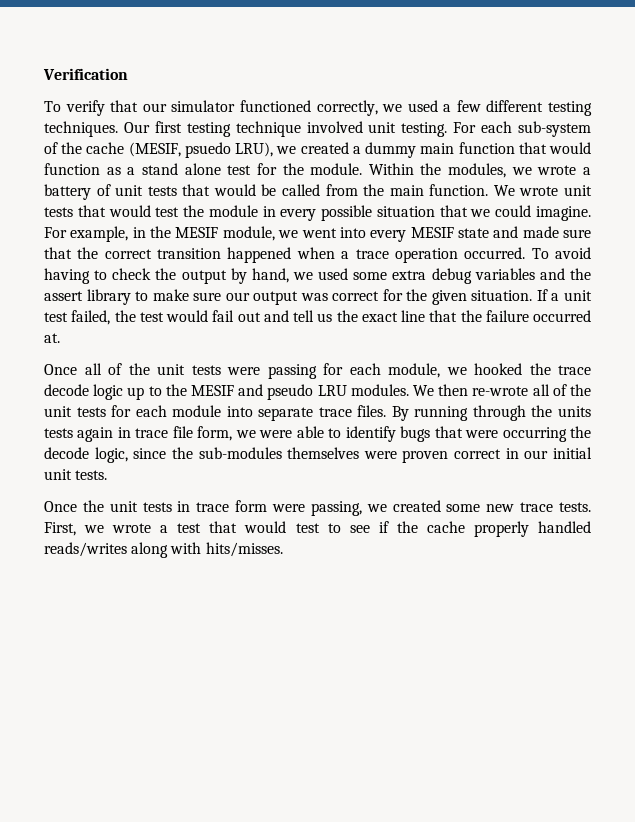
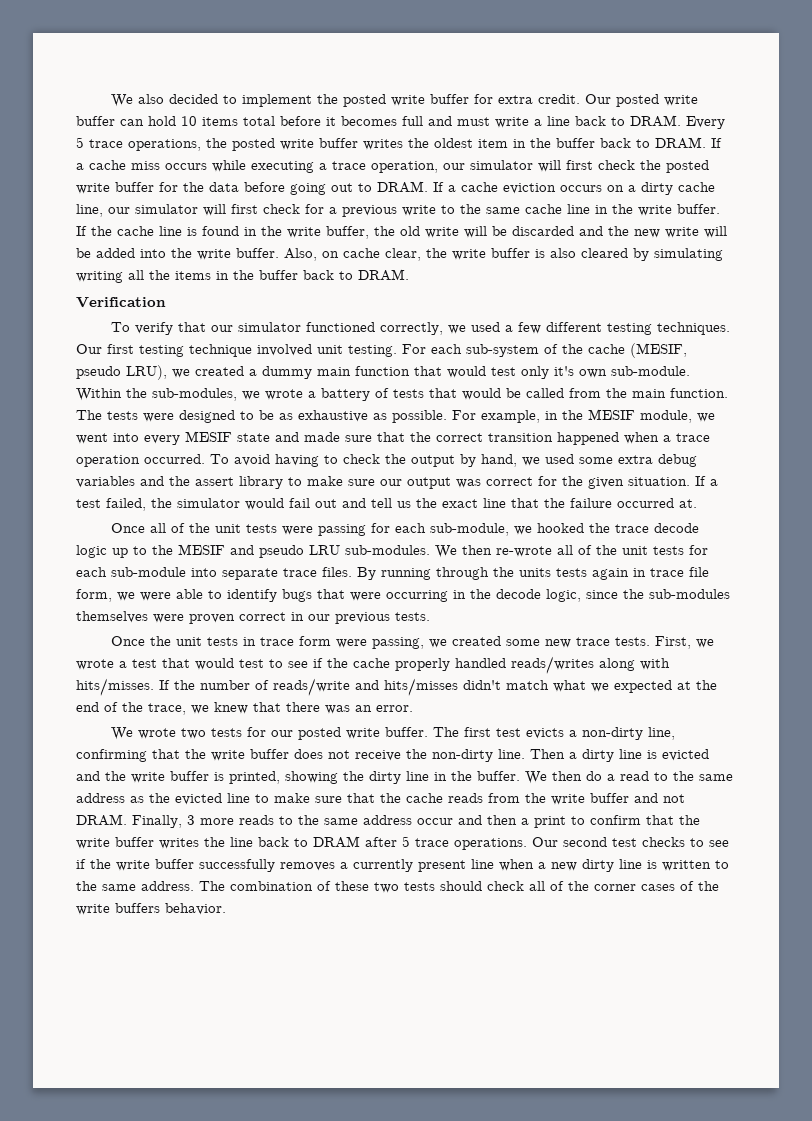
(43, 74) none -> [110,94,698,107] [76,115,725,129] [76,137,722,151] [76,160,709,173] [76,181,715,195] [76,204,720,217] [76,226,727,239] [76,248,723,261] [76,269,409,283] We also decided to implement the posted write buffer for extra credit. Our posted write buffer can hold 10 items total before it becomes full and must write a line back to DRAM. Every 5 trace operations, the posted write buffer writes the oldest item in the buffer back to DRAM. If a cache miss occurs while executing a trace operation, our simulator will first check the posted write buffer for the data before going out to DRAM. If a cache eviction occurs on a dirty cache line, our simulator will first check for a previous write to the same cache line in the write buffer. If the cache line is found in the write buffer, the old write will be discarded and the new write will be added into the write buffer. Also, on cache clear, the write buffer is also cleared by simulating writing all the items in the buffer back to DRAM. //
[184,142,231,158] psuedo -> [76,366,121,379] pseudo
[44,163,363,175] function as a stand alone test for the module. -> [491,366,690,379] test only it's own sub-module.
[448,163,507,178] modules, -> [152,388,237,401] sub-modules,
[115,185,144,196] unit -> (389, 393) none
[493,185,592,196] [44,205,591,221] We wrote unit tests that would test the module in every possible situation that we could imagine. -> [76,410,447,423] The tests were designed to be as exhaustive as possible.
[564,290,593,301] unit -> (718, 482) none
[139,312,164,322] test -> [177,498,240,508] simulator
[388,363,440,378] module, -> [429,523,509,536] sub-module,
[350,384,409,396] modules. -> [345,545,430,555] sub-modules.
[172,405,222,417] module -> [111,567,186,577] sub-module
(567, 434) none -> [453,590,466,599] in
[552,447,592,459] [44,469,72,480] initial unit -> [335,612,390,624] previous
(283, 549) none -> [159,678,717,696] [76,702,413,715] [110,727,675,740] [76,749,709,762] [76,771,733,784] [76,793,685,805] [76,814,700,828] [76,836,729,850] [76,859,729,872] [76,881,719,893] [76,903,226,915] If the number of reads/write and hits/misses didn't match what we expected at the end of the trace, we knew that there was an error. // We wrote two tests for our posted write buffer. The first test evicts a non-dirty line, confirming that the write buffer does not receive the non-dirty line. Then a dirty line is evicted and the write buffer is printed, showing the dirty line in the buffer. We then do a read to the same address as the evicted line to make sure that the cache reads from the write buffer and not DRAM. Finally, 3 more reads to the same address occur and then a print to confirm that the write buffer writes the line back to DRAM after 5 trace operations. Our second test checks to see if the write buffer successfully removes a currently present line when a new dirty line is written to the same address. The combination of these two tests should check all of the corner cases of the write buffers behavior.

